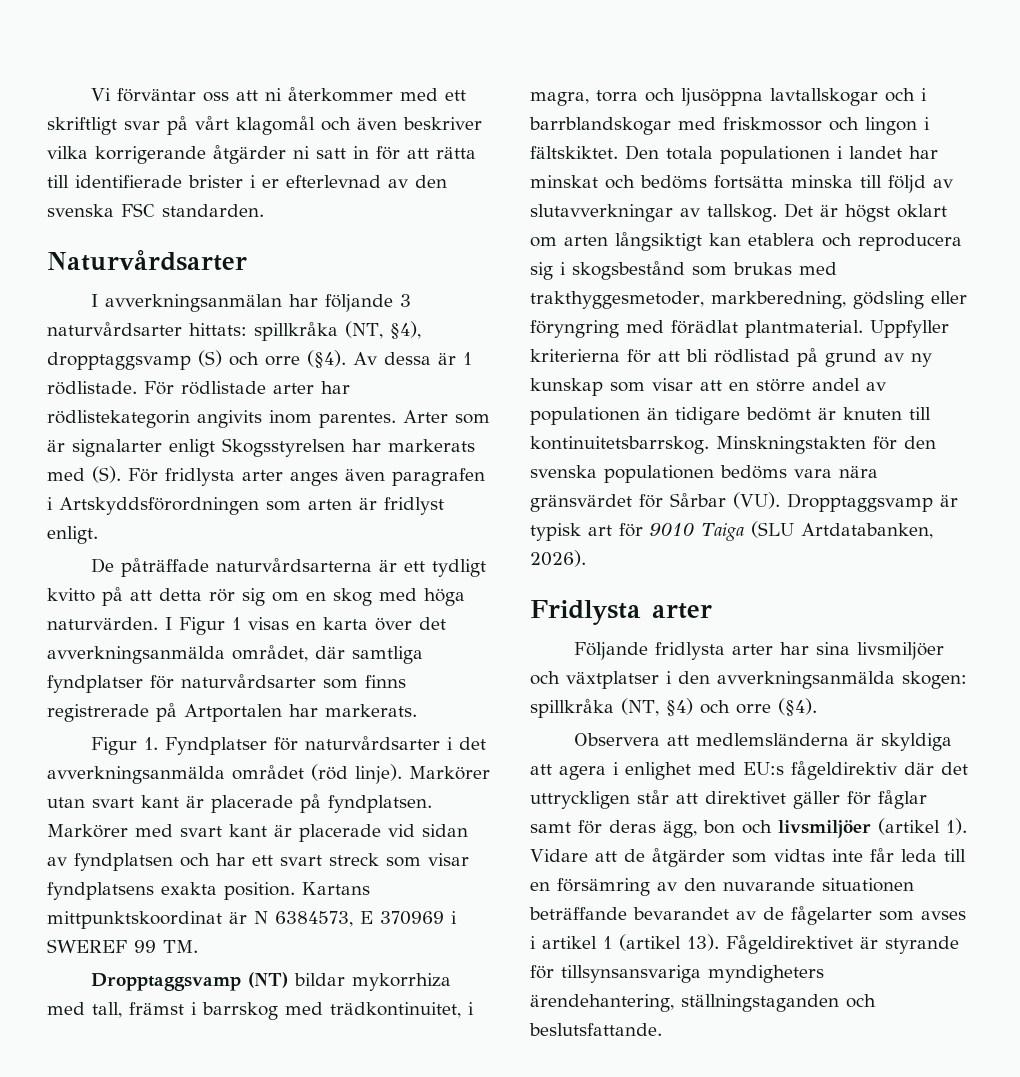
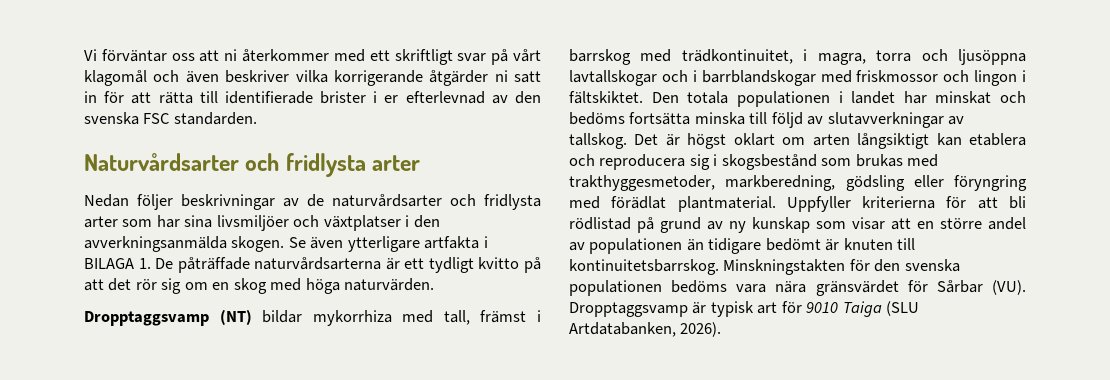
[91,294,412,312] [47,321,421,341] [47,350,472,370] [47,381,350,395] [47,410,490,428] [47,438,475,457] [47,466,485,486] [47,497,444,515] [47,526,98,544] // I avverkningsanmälan har följande 3 naturvårdsarter hittats: spillkråka (NT, §4), dropptaggsvamp (S) och orre (§4). Av dessa är 1 rödlistade. För rödlistade arter har rödlistekategorin angivits inom parentes. Arter som är signalarter enligt Skogsstyrelsen har markerats med (S). För fridlysta arter anges även paragrafen i Artskyddsförordningen som arten är fridlyst enligt. // -> [245,153,421,177] [84,194,541,210] [84,215,440,231] [84,236,488,252] [84,258,151,269] och fridlysta arter // Nedan följer beskrivningar av de naturvårdsarter och fridlysta arter som har sina livsmiljöer och växtplatser i den avverkningsanmälda skogen. Se även ytterligare artfakta i BILAGA 1.
[159,588,202,601] detta -> [108,278,132,291] det
[165,617,446,635] [47,645,423,664] [47,674,406,693] [47,703,417,722] [91,736,487,755] [47,764,490,784] [47,794,432,813] [47,824,468,842] [47,853,469,871] [47,882,370,900] [47,911,457,929] [47,939,198,953] I Figur 1 visas en karta över det avverkningsanmälda området, där samtliga fyndplatser för naturvårdsarter som finns registrerade på Artportalen har markerats. // Figur 1. Fyndplatser för naturvårdsarter i det avverkningsanmälda området (röd linje). Markörer utan svart kant är placerade på fyndplatsen. Markörer med svart kant är placerade vid sidan av fyndplatsen och har ett svart streck som visar fyndplatsens exakta position. Kartans mittpunktskoordinat är N 6384573, E 370969 i SWEREF 99 TM. -> (435, 284) none
[530,600,712,625] [574,642,945,660] [530,671,967,689] [530,698,817,718] [574,733,953,751] [530,761,968,780] [530,790,927,809] [530,818,967,838] [530,848,966,867] [530,878,914,896] [529,906,966,925] [530,934,959,954] [530,965,824,983] [530,994,876,1012] [529,1023,662,1036] // Fridlysta arter // Följande fridlysta arter har sina livsmiljöer och växtplatser i den avverkningsanmälda skogen: spillkråka (NT, §4) och orre (§4). // Observera att medlemsländerna är skyldiga att agera i enlighet med EU:s fågeldirektiv där det uttryckligen står att direktivet gäller för fåglar samt för deras ägg, bon och livsmiljöer (artikel 1). Vidare att de åtgärder som vidtas inte får leda till en försämring av den nuvarande situationen beträffande bevarandet av de fågelarter som avses i artikel 1 (artikel 13). Fågeldirektivet är styrande för tillsynsansvariga myndigheters ärendehantering, ställningstaganden och beslutsfattande. -> (722, 329) none

